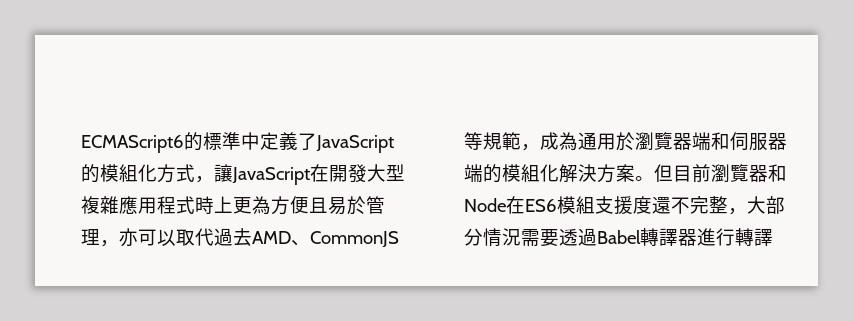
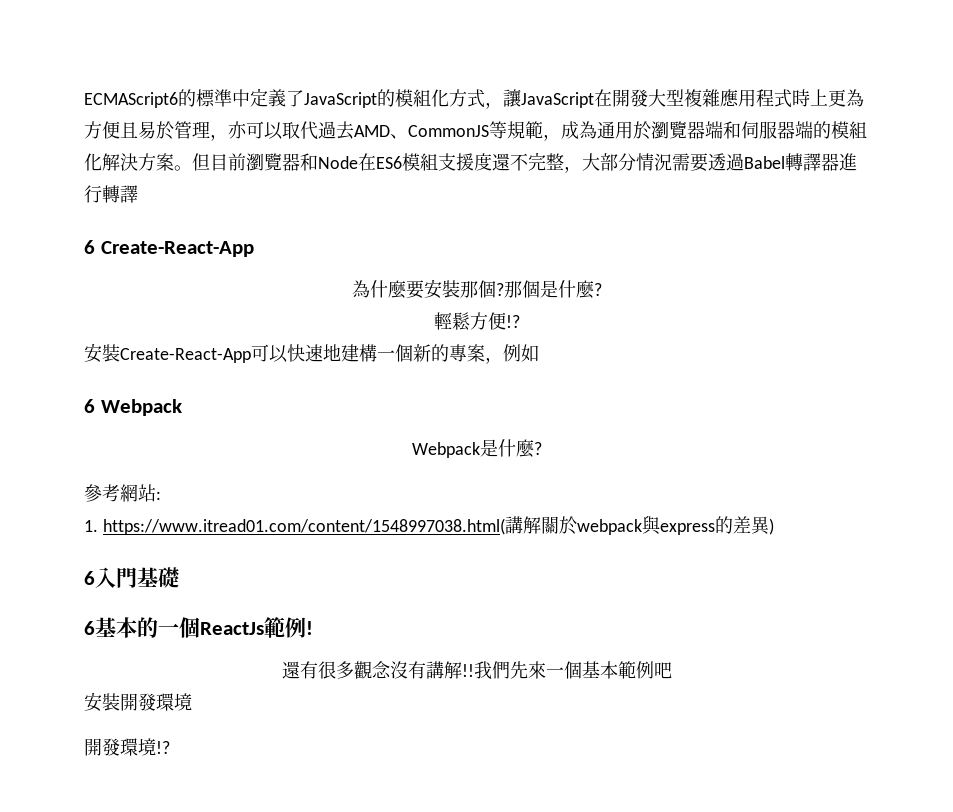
(773, 237) none -> [84,240,254,257] [351,279,602,299] [433,312,520,331] [84,343,539,364] [84,399,182,416] [411,439,542,458] [84,484,161,502] [84,515,774,535] [84,567,179,588] [84,617,313,638] [281,661,672,679] [84,692,192,712] [84,738,170,756] // 6 Create-React-App // 為什麼要安裝那個?那個是什麼? // 輕鬆方便!? // 安裝Create-React-App可以快速地建構一個新的專案，例如 // 6 Webpack // Webpack是什麼? // 參考網站: // 1. https://www.itread01.com/content/1548997038.html(講解關於webpack與express的差異) // 6入門基礎 // 6基本的一個ReactJs範例! // 還有很多觀念沒有講解!!我們先來一個基本範例吧 // 安裝開發環境 // 開發環境!?

